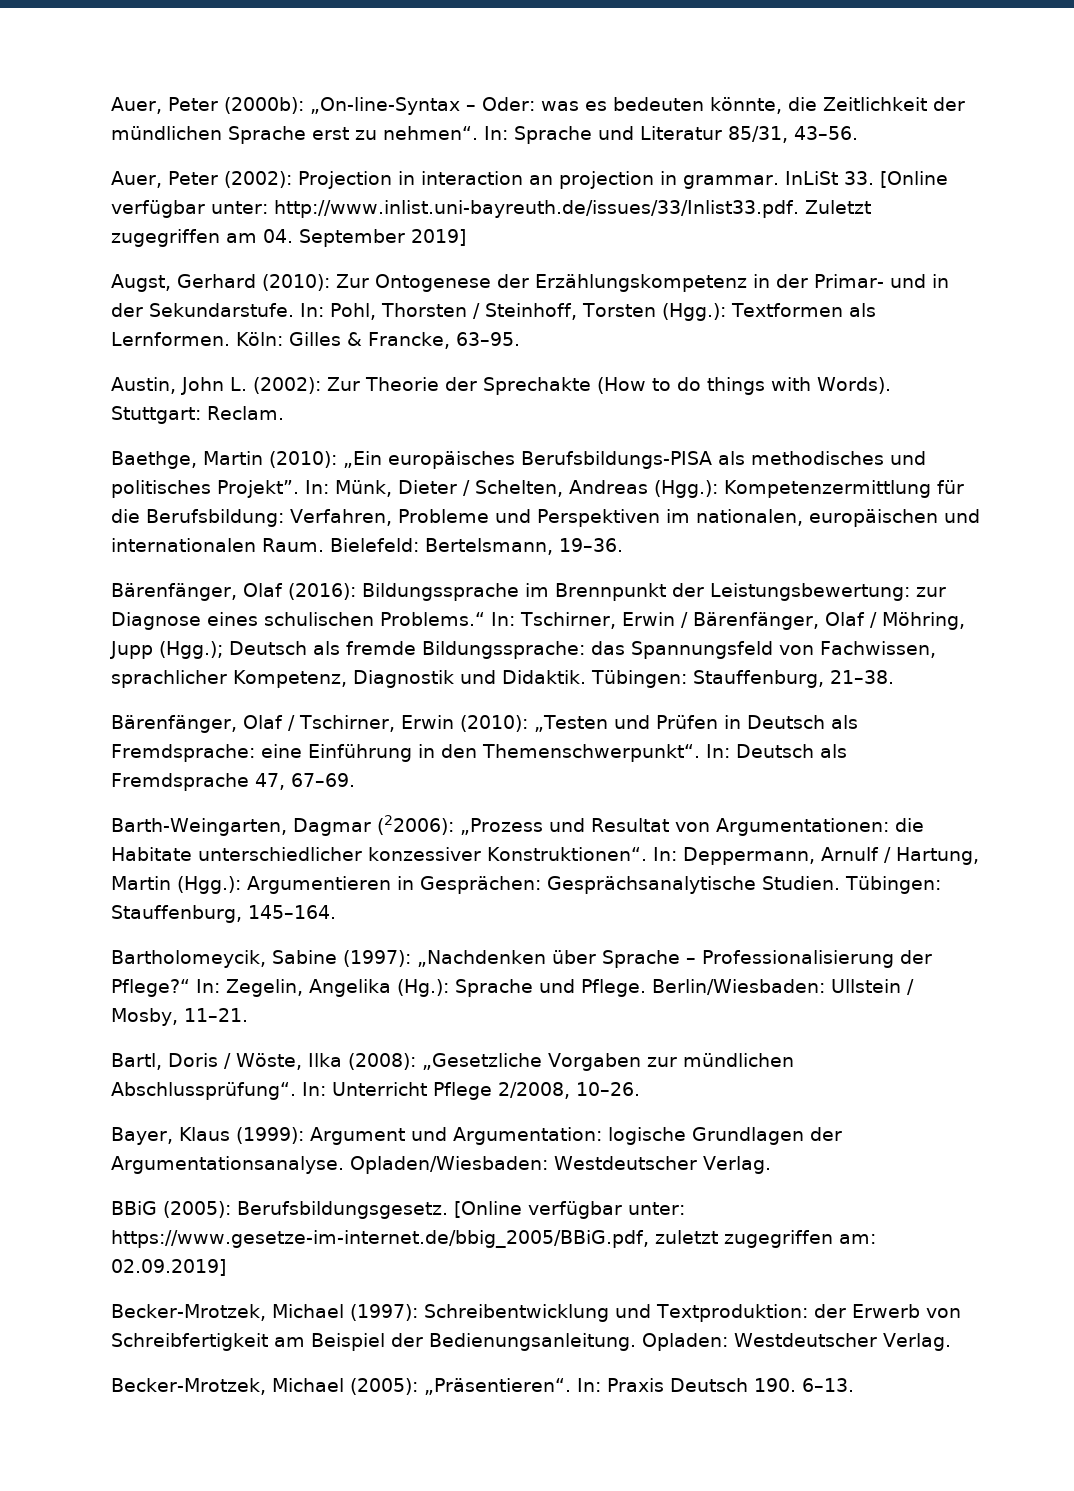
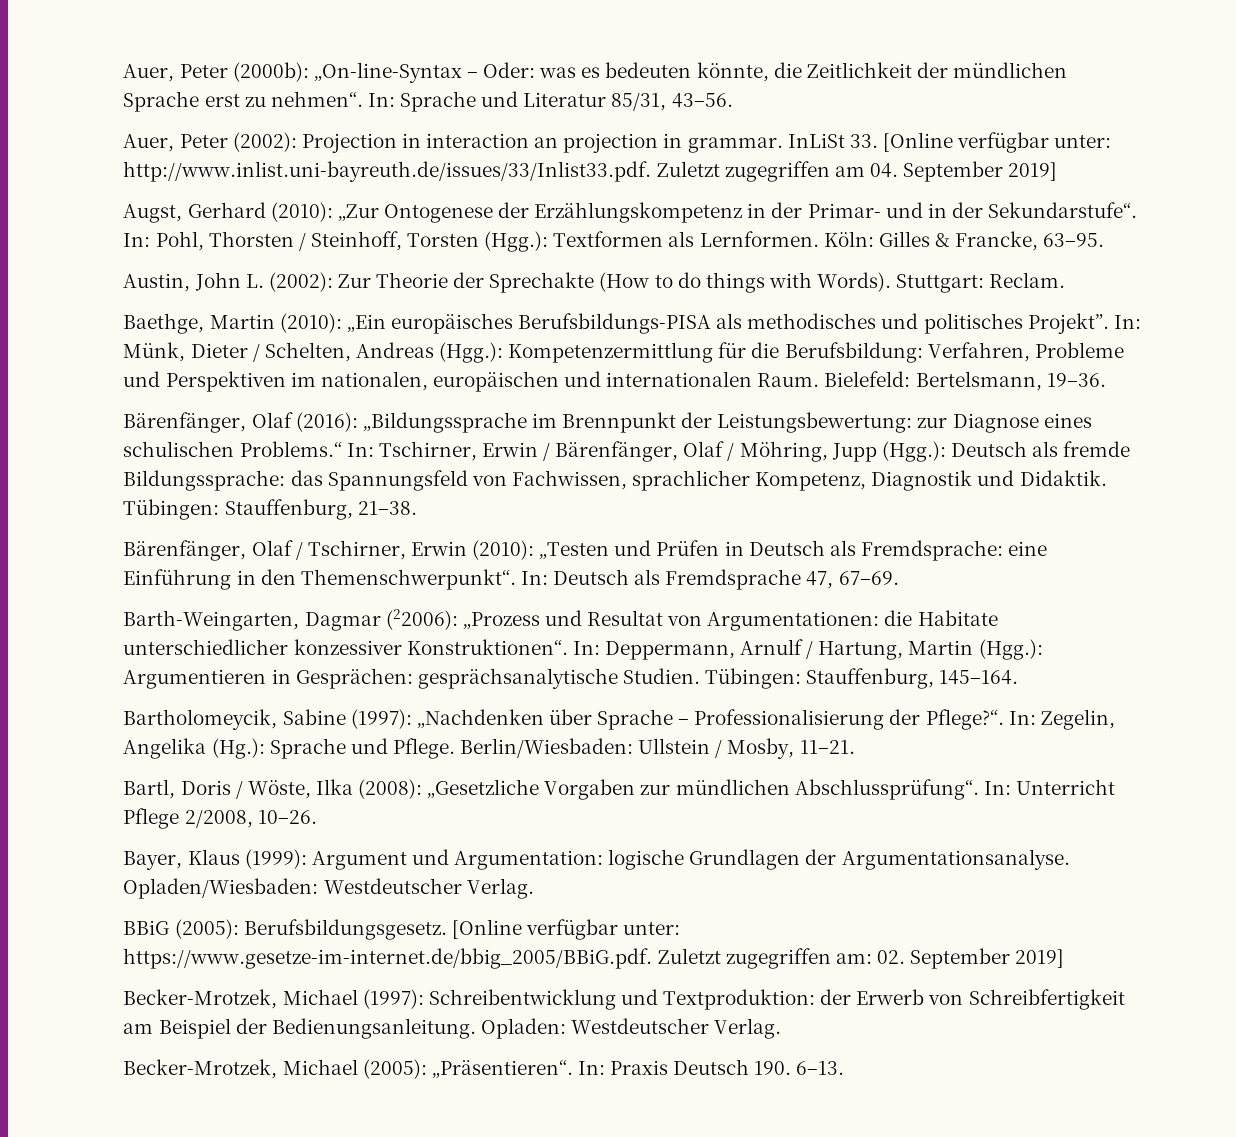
[335,274,369,288] Zur -> [337,204,379,221] „Zur
[148,303,294,317] Sekundarstufe. -> [988,202,1138,218] Sekundarstufe“.
[361,583,519,601] Bildungssprache -> [362,412,527,433] „Bildungssprache
[158,641,223,659] (Hgg.); -> [881,441,946,462] (Hgg.):
[546,876,756,894] Gesprächsanalytische -> [417,668,618,689] gesprächsanalytische
[110,979,190,997] Pflege?“ -> [925,709,1004,730] Pflege?“.
[110,1230,876,1248] [110,1259,226,1276] https://www.gesetze-im-internet.de/bbig_2005/BBiG.pdf, zuletzt zugegriffen am: 02.09.2019] -> [123,948,1065,969] https://www.gesetze-im-internet.de/bbig_2005/BBiG.pdf. Zuletzt zugegriffen am: 02. September 2019]

